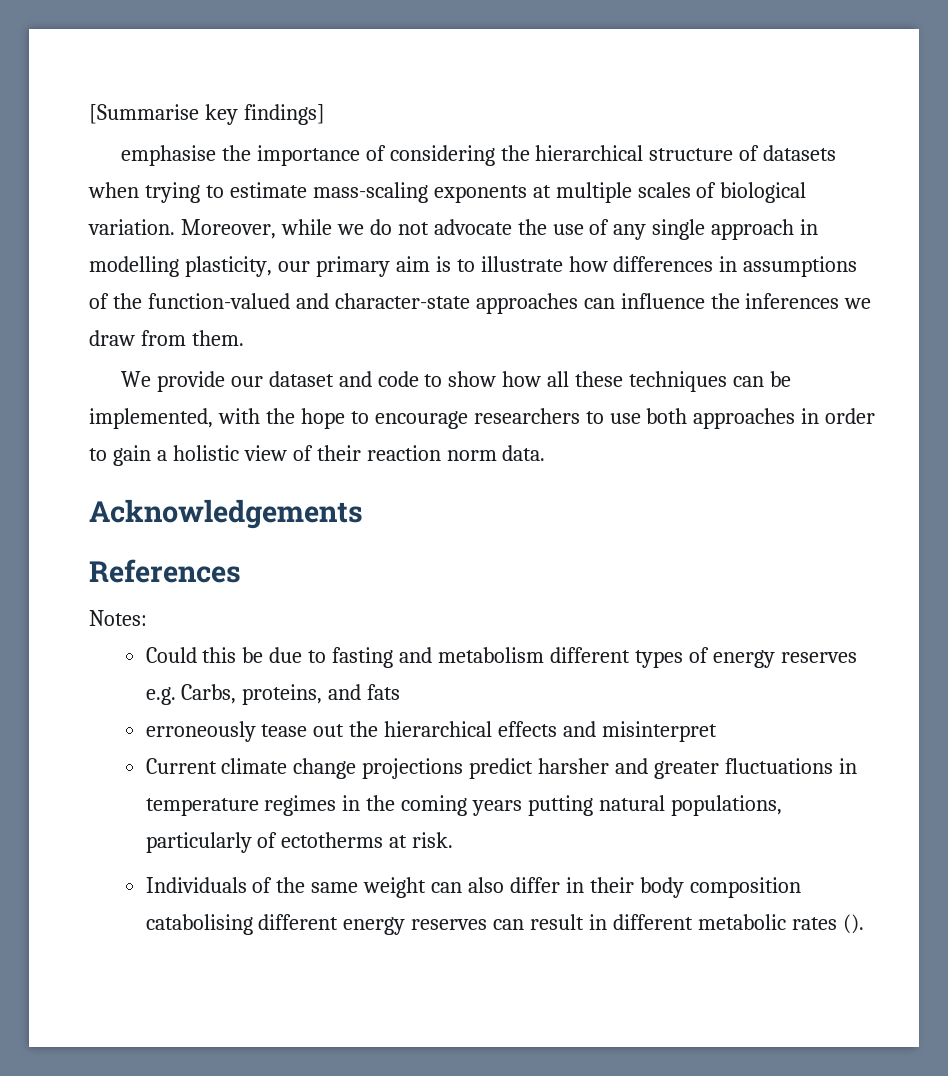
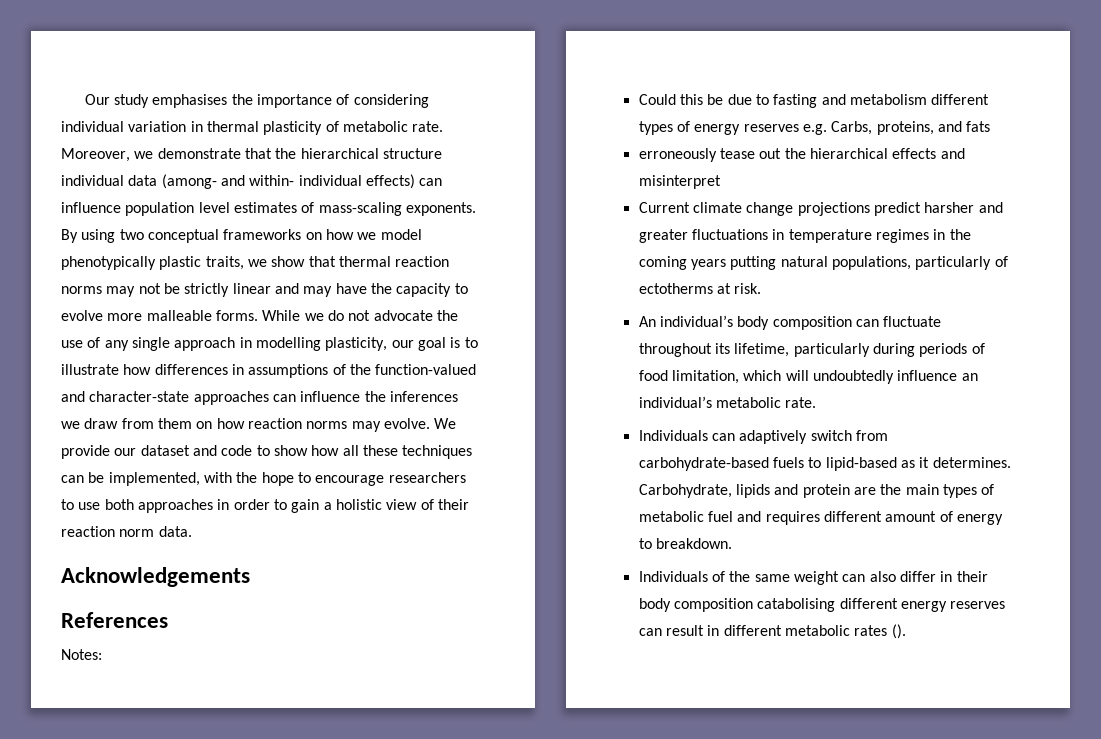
[89,104,325,125] [120,145,837,166] [88,182,807,203] [88,219,332,239] [Summarise key findings] // emphasise the importance of considering the hierarchical structure of datasets when trying to estimate mass-scaling exponents at multiple scales of biological variation. Moreover, while -> [84,94,429,108] [61,121,444,135] [61,148,442,162] [61,174,443,189] [61,202,476,216] [61,229,422,243] [61,256,450,270] [61,283,468,297] [61,310,301,321] Our study emphasises the importance of considering individual variation in thermal plasticity of metabolic rate. Moreover, we demonstrate that the hierarchical structure individual data (among- and within- individual effects) can influence population level estimates of mass-scaling exponents. By using two conceptual frameworks on how we model phenotypically plastic traits, we show that thermal reaction norms may not be strictly linear and may have the capacity to evolve more malleable forms. While
[315,256,430,277] primary aim -> [417,337,446,351] goal
[191,330,244,346] them. // -> [157,418,430,432] them on how reaction norms may evolve.
(454, 840) none -> [638,315,942,330] [638,343,985,357] [638,370,978,384] [638,396,817,408] [638,430,889,444] [638,457,1011,471] [638,484,995,498] [638,511,1004,525] [638,538,733,549] // An individual’s body composition can fluctuate throughout its lifetime, particularly during periods of food limitation, which will undoubtedly influence an individual’s metabolic rate. // Individuals can adaptively switch from carbohydrate-based fuels to lipid-based as it determines. Carbohydrate, lipids and protein are the main types of metabolic fuel and requires different amount of energy to breakdown.

